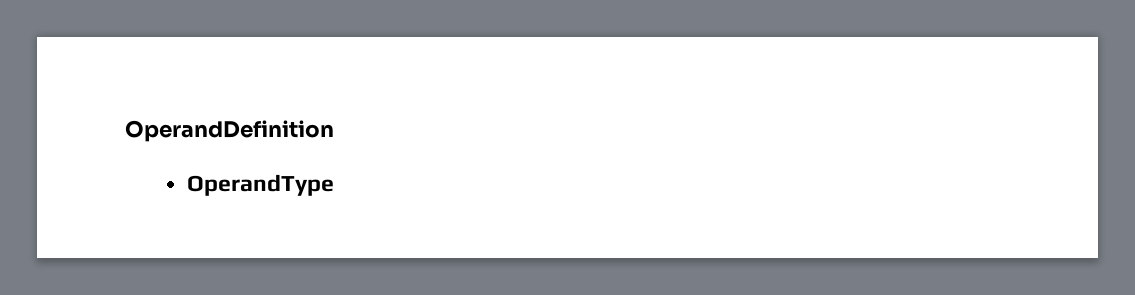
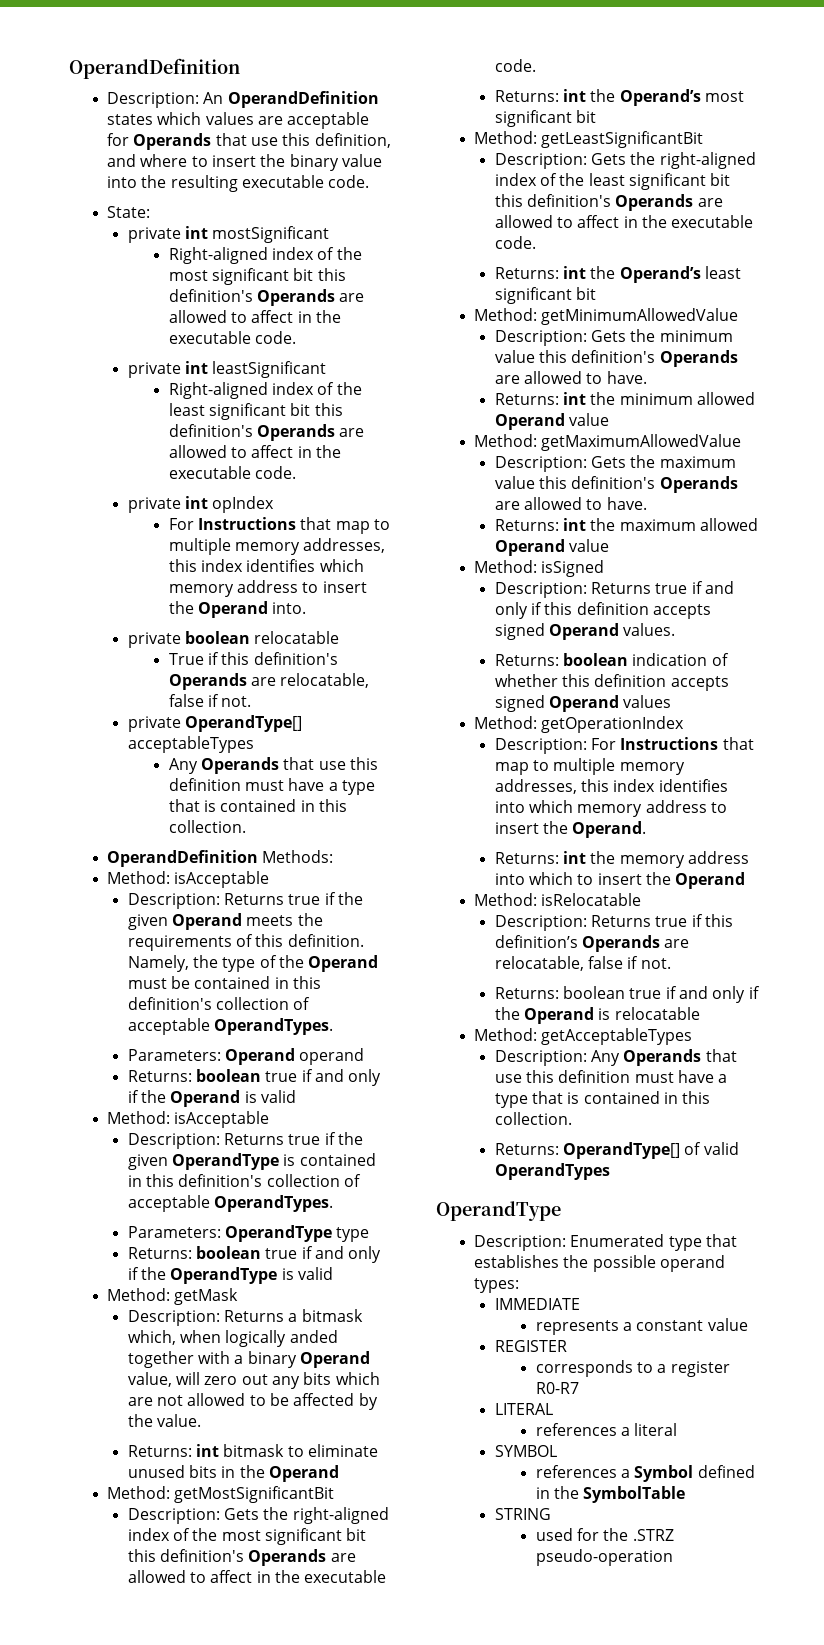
[187,174,335,196] OperandType -> [107,91,379,108] [107,112,370,129] [107,133,391,150] [107,154,383,171] [107,175,370,192] [107,206,151,218] [127,226,330,243] [168,247,362,264] [168,268,346,285] [168,289,365,306] [168,310,342,323] [168,331,297,344] [127,361,327,378] [168,382,362,399] [168,403,343,420] [168,424,365,441] [168,445,342,458] [168,466,297,479] [127,496,275,513] [168,517,391,534] [168,538,386,555] [168,559,364,572] [168,580,367,597] [168,601,307,618] [127,631,340,648] [168,652,338,665] [168,673,370,690] [168,694,252,707] [127,715,303,732] [127,736,254,753] [168,757,379,774] [168,778,376,795] [168,799,348,812] [168,820,246,833] [107,850,334,867] [107,871,270,888] [127,892,363,909] [127,913,323,930] [127,934,364,951] [127,955,379,972] [127,976,321,989] [127,997,311,1010] [127,1018,334,1035] [127,1048,365,1065] [127,1069,382,1086] [127,1090,296,1107] [107,1111,270,1128] [127,1132,363,1149] [127,1153,376,1170] [127,1174,361,1187] [127,1195,334,1212] [127,1225,370,1242] [127,1246,382,1263] [127,1267,333,1284] [107,1288,239,1305] [127,1309,363,1326] [127,1330,338,1347] [127,1351,370,1368] [127,1372,380,1389] [127,1393,378,1410] [127,1414,202,1427] [127,1444,378,1457] [127,1465,339,1482] [107,1486,335,1503] [127,1507,389,1524] [127,1528,367,1545] [127,1549,356,1566] [127,1570,387,1583] [494,59,536,72] [494,89,744,106] [494,110,597,127] [474,131,704,148] [494,152,756,169] [494,173,731,190] [494,194,723,211] [494,215,754,228] [494,236,536,249] [494,266,741,283] [494,287,597,304] [474,308,739,325] [494,329,733,346] [494,350,738,367] [494,371,647,384] [494,392,755,405] [494,413,610,430] [474,434,742,451] [494,455,736,472] [494,476,738,493] [494,497,647,510] [494,518,758,531] [494,539,610,556] [474,560,605,577] [494,581,734,598] [494,602,711,619] [494,623,676,640] [494,653,729,666] [494,674,729,691] [494,695,672,712] [474,716,685,733] [494,737,754,754] [494,758,685,775] [494,779,728,794] [494,800,727,817] [494,821,647,838] [494,851,749,868] [494,872,746,889] [474,893,642,906] [494,914,733,931] [494,935,690,952] [494,956,671,971] [494,986,760,1003] [494,1007,700,1024] [474,1028,693,1045] [494,1049,737,1066] [494,1070,728,1083] [494,1091,711,1108] [494,1112,572,1125] [494,1142,739,1159] [494,1163,610,1180] [436,1201,561,1221] [474,1234,738,1251] [474,1255,726,1272] [474,1278,520,1293] [494,1298,580,1310] [535,1318,748,1335] [494,1340,567,1352] [535,1360,730,1377] [535,1382,579,1394] [494,1403,553,1415] [535,1423,678,1436] [494,1445,557,1457] [535,1465,755,1482] [535,1486,686,1503] [494,1508,551,1520] [535,1528,674,1541] [535,1549,673,1566] Description: An OperandDefinition states which values are acceptable for Operands that use this definition, and where to insert the binary value into the resulting executable code. // State: // private int mostSignificant // Right-aligned index of the most significant bit this definition's Operands are allowed to affect in the executable code. // private int leastSignificant // Right-aligned index of the least significant bit this definition's Operands are allowed to affect in the executable code. // private int opIndex // For Instructions that map to multiple memory addresses, this index identifies which memory address to insert the Operand into. // private boolean relocatable // True if this definition's Operands are relocatable, false if not. // private OperandType[] acceptableTypes // Any Operands that use this definition must have a type that is contained in this collection. // OperandDefinition Methods: // Method: isAcceptable // Description: Returns true if the given Operand meets the requirements of this definition. Namely, the type of the Operand must be contained in this definition's collection of acceptable OperandTypes. // Parameters: Operand operand // Returns: boolean true if and only if the Operand is valid // Method: isAcceptable // Description: Returns true if the given OperandType is contained in this definition's collection of acceptable OperandTypes. // Parameters: OperandType type // Returns: boolean true if and only if the OperandType is valid // Method: getMask // Description: Returns a bitmask which, when logically anded together with a binary Operand value, will zero out any bits which are not allowed to be affected by the value. // Returns: int bitmask to eliminate unused bits in the Operand // Method: getMostSignificantBit // Description: Gets the right-aligned index of the most significant bit this definition's Operands are allowed to affect in the executable code. // Returns: int the Operand’s most significant bit // Method: getLeastSignificantBit // Description: Gets the right-aligned index of the least significant bit this definition's Operands are allowed to affect in the executable code. // Returns: int the Operand’s least significant bit // Method: getMinimumAllowedValue // Description: Gets the minimum value this definition's Operands are allowed to have. // Returns: int the minimum allowed Operand value // Method: getMaximumAllowedValue // Description: Gets the maximum value this definition's Operands are allowed to have. // Returns: int the maximum allowed Operand value // Method: isSigned // Description: Returns true if and only if this definition accepts signed Operand values. // Returns: boolean indication of whether this definition accepts signed Operand values // Method: getOperationIndex // Description: For Instructions that map to multiple memory addresses, this index identifies into which memory address to insert the Operand. // Returns: int the memory address into which to insert the Operand // Method: isRelocatable // Description: Returns true if this definition’s Operands are relocatable, false if not. // Returns: boolean true if and only if the Operand is relocatable // Method: getAcceptableTypes // Description: Any Operands that use this definition must have a type that is contained in this collection. // Returns: OperandType[] of valid OperandTypes // OperandType // Description: Enumerated type that establishes the possible operand types: // IMMEDIATE // represents a constant value // REGISTER // corresponds to a register R0-R7 // LITERAL // references a literal // SYMBOL // references a Symbol defined in the SymbolTable // STRING // used for the .STRZ pseudo-operation

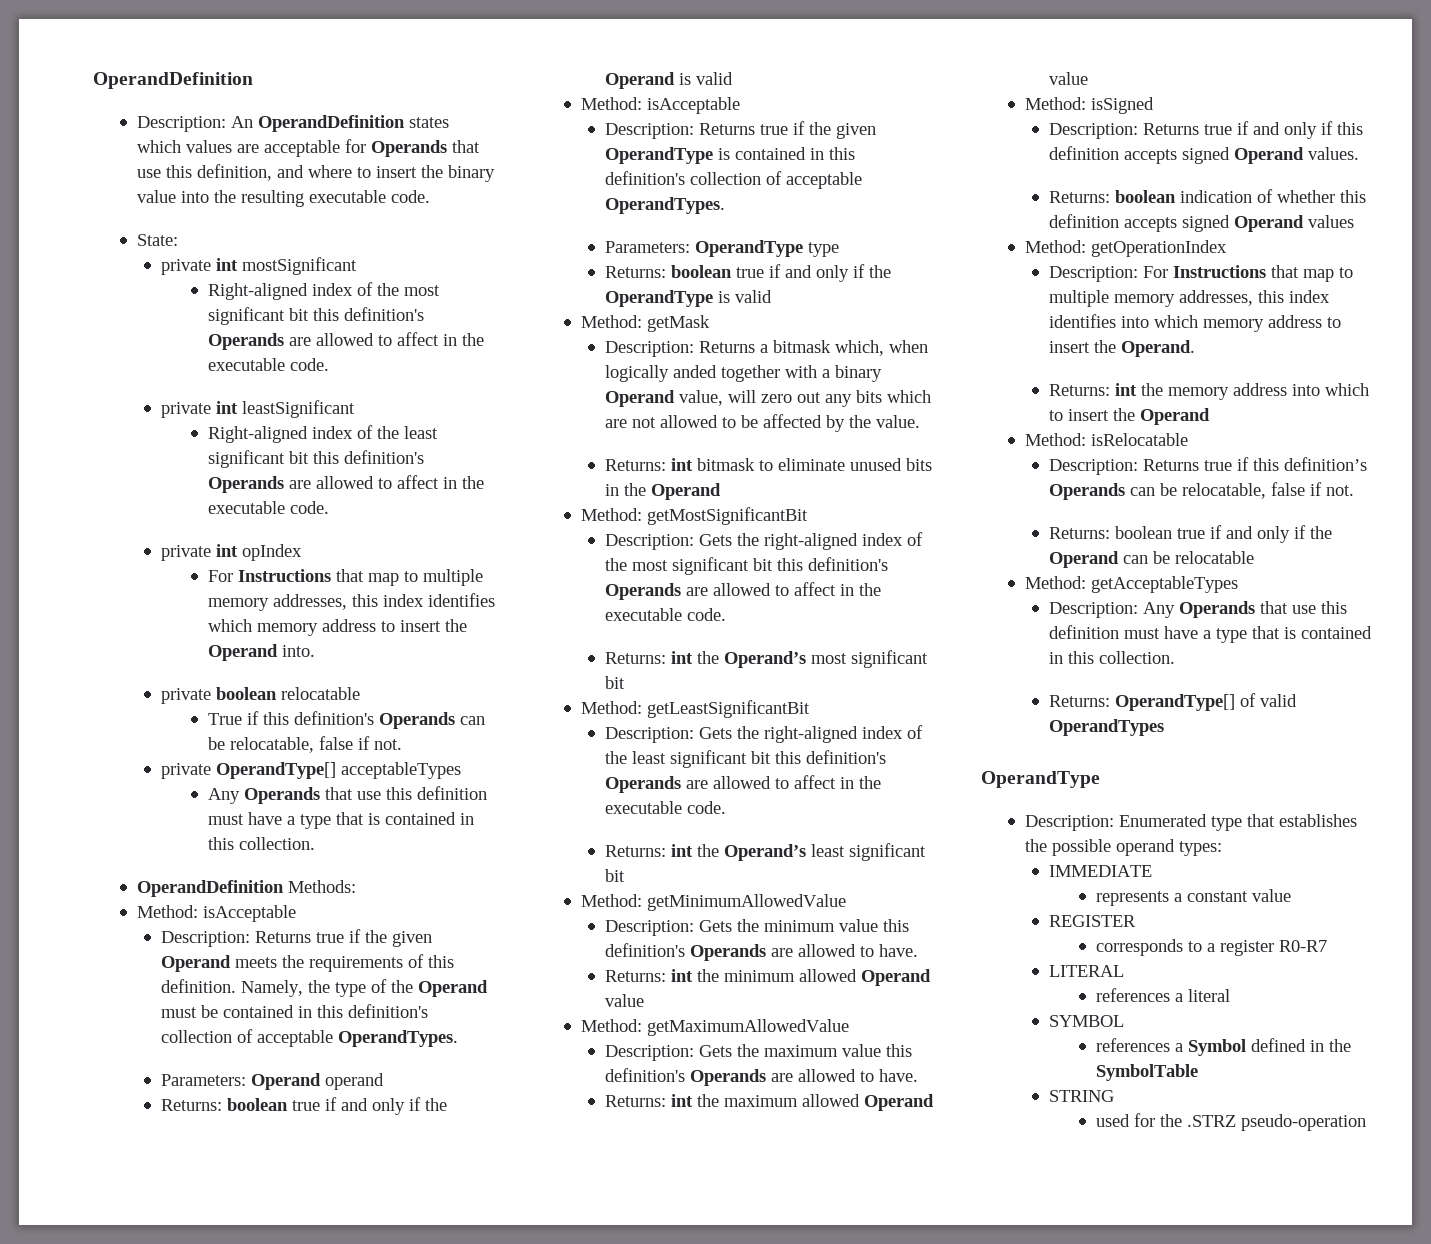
[251,677,277,686] are -> [459,716,485,725] [207,737,225,750] can be
[664,939,690,948] are -> [1129,483,1177,496] can be
[598,1008,611,1020] is -> [1122,551,1170,564] can be

